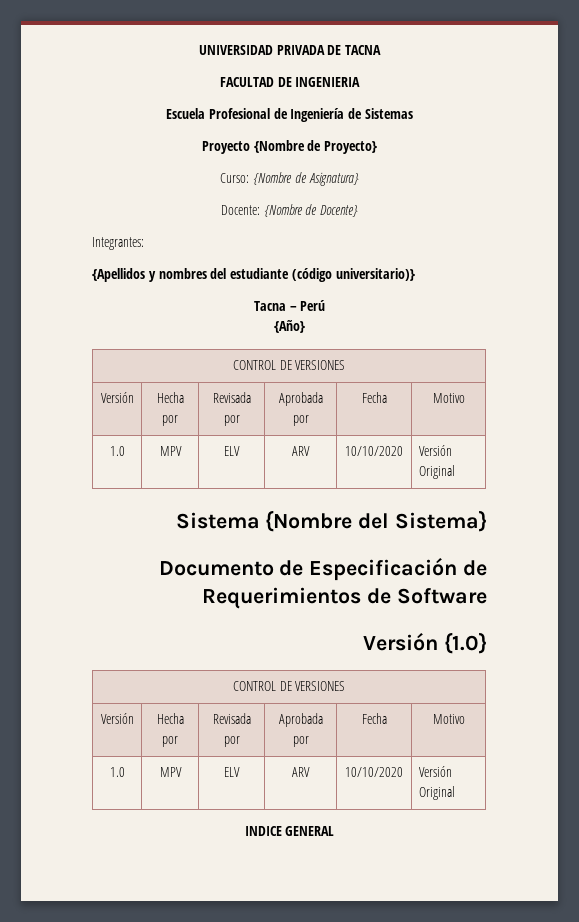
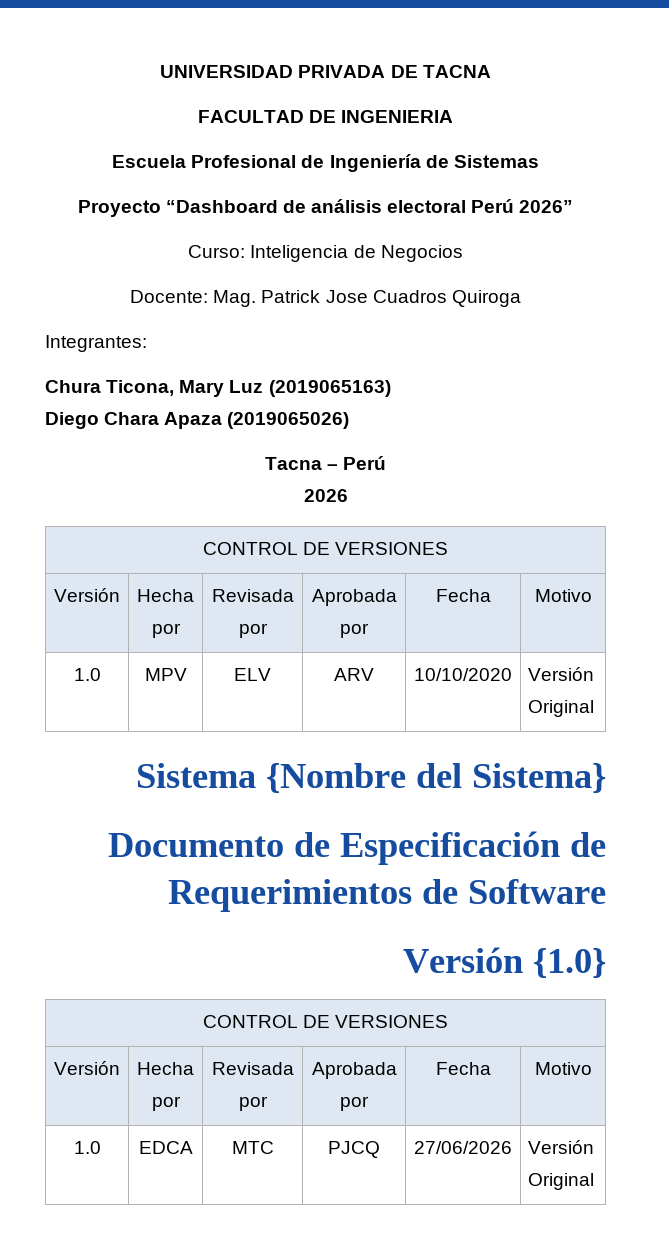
[253,140,378,154] [220,172,359,186] [220,204,359,217] [92,237,144,250] [92,268,415,282] {Nombre de Proyecto} // Curso: {Nombre de Asignatura} // Docente: {Nombre de Docente} // Integrantes: // {Apellidos y nombres del estudiante (código universitario)} -> [165,199,574,213] [188,245,463,262] [130,290,521,307] [45,335,147,352] [45,380,391,397] [45,412,350,429] “Dashboard de análisis electoral Perú 2026” // Curso: Inteligencia de Negocios // Docente: Mag. Patrick Jose Cuadros Quiroga // Integrantes: // Chura Ticona, Mary Luz (2019065163) // Diego Chara Apaza (2019065026)
[274,320,305,333] {Año} -> [303,489,348,502] 2026
[159,767,182,777] [224,767,240,777] [292,767,310,777] [345,767,403,777] [418,766,452,777] [418,786,455,800] [244,826,335,836] MPV | ELV | ARV | 10/10/2020 | Versión Original // INDICE GENERAL -> [138,1141,193,1154] [231,1141,274,1154] [328,1141,380,1158] [414,1141,512,1154] [528,1140,595,1154] [528,1173,595,1190] EDCA | MTC | PJCQ | 27/06/2026 | Versión Original

